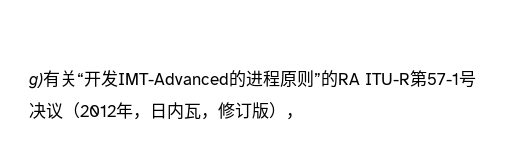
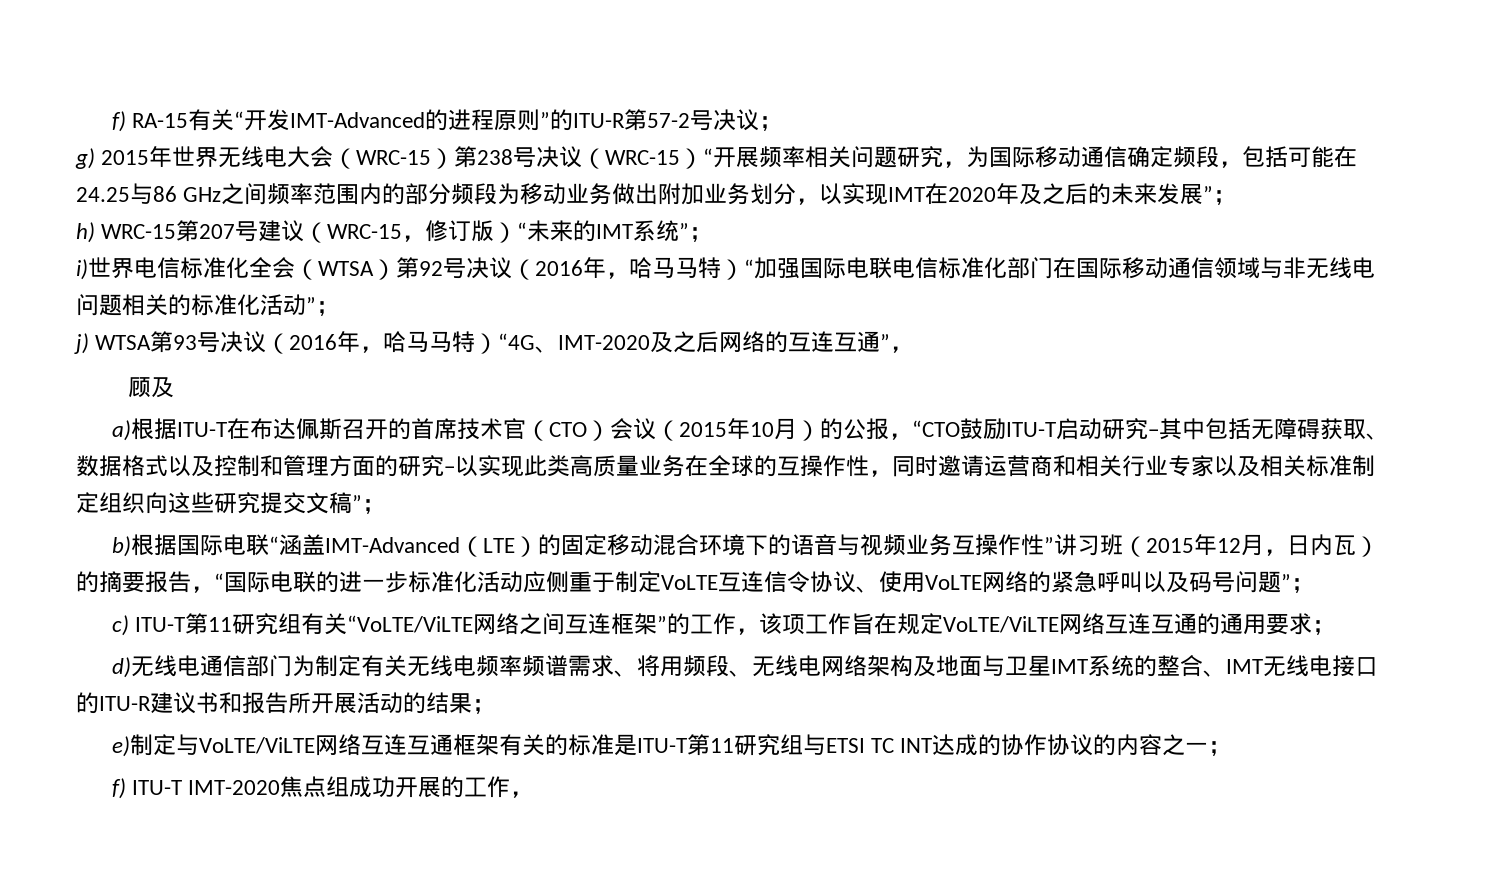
[28,73,43,89] g) -> [111,111,189,132] f) RA-15
[338,70,476,88] [29,102,286,120] RA ITU-R第57-1号决议（2012年，日内瓦，修订版） -> [573,109,783,131] [75,146,1358,169] [76,183,1237,205] [76,220,713,243] [76,257,1375,280] [76,294,339,316] [74,331,914,354] [128,377,175,398] [111,418,1389,441] [76,455,1375,477] [76,492,385,514] [111,534,1379,557] [76,571,1314,593] [111,613,1336,636] [111,655,1378,678] [76,692,495,714] [111,734,1232,757] [111,776,511,799] ITU-R第57-2号决议； // g) 2015年世界无线电大会（WRC-15）第238号决议（WRC-15）“开展频率相关问题研究，为国际移动通信确定频段，包括可能在24.25与86 GHz之间频率范围内的部分频段为移动业务做出附加业务划分，以实现IMT在2020年及之后的未来发展”； // h) WRC-15第207号建议（WRC-15，修订版）“未来的IMT系统”； // i)世界电信标准化全会（WTSA）第92号决议（2016年，哈马马特）“加强国际电联电信标准化部门在国际移动通信领域与非无线电问题相关的标准化活动”； // j) WTSA第93号决议（2016年，哈马马特）“4G、IMT-2020及之后网络的互连互通”， // 顾及 // a)根据ITU-T在布达佩斯召开的首席技术官（CTO）会议（2015年10月）的公报，“CTO鼓励ITU-T启动研究−其中包括无障碍获取、数据格式以及控制和管理方面的研究−以实现此类高质量业务在全球的互操作性，同时邀请运营商和相关行业专家以及相关标准制定组织向这些研究提交文稿”； // b)根据国际电联“涵盖IMT-Advanced（LTE）的固定移动混合环境下的语音与视频业务互操作性”讲习班（2015年12月，日内瓦）的摘要报告，“国际电联的进一步标准化活动应侧重于制定VoLTE互连信令协议、使用VoLTE网络的紧急呼叫以及码号问题”； // c) ITU-T第11研究组有关“VoLTE/ViLTE网络之间互连框架”的工作，该项工作旨在规定VoLTE/ViLTE网络互连互通的通用要求； // d)无线电通信部门为制定有关无线电频率频谱需求、将用频段、无线电网络架构及地面与卫星IMT系统的整合、IMT无线电接口的ITU-R建议书和报告所开展活动的结果； // e)制定与VoLTE/ViLTE网络互连互通框架有关的标准是ITU-T第11研究组与ETSI TC INT达成的协作协议的内容之一； // f) ITU-T IMT-2020焦点组成功开展的工作

